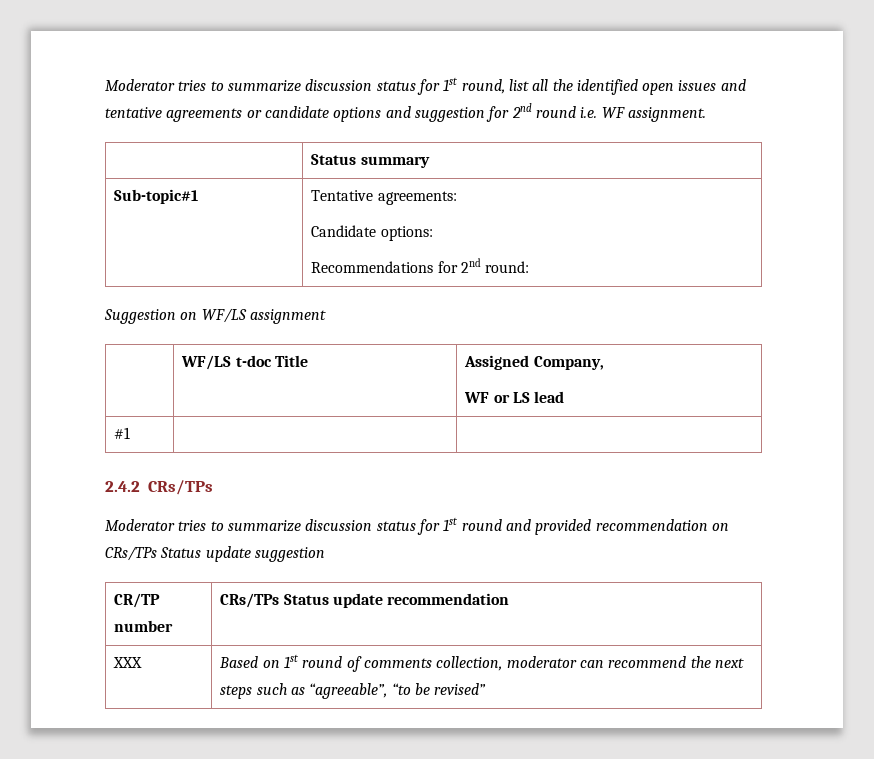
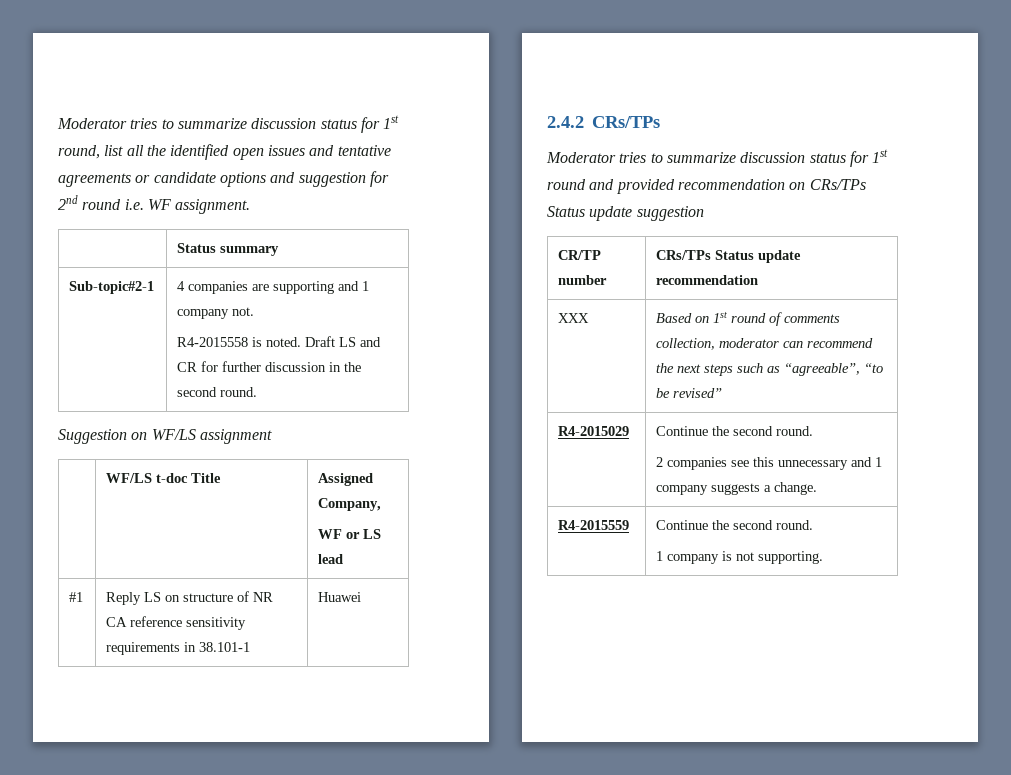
[114,189,199,204] [311,190,457,205] [311,225,433,241] [311,258,530,273] Sub-topic#1 | Tentative agreements: // Candidate options: // Recommendations for 2nd round: -> [69,281,155,294] [177,281,370,294] [177,307,255,319] [177,336,382,347] [177,361,362,372] [177,387,258,397] Sub-topic#2-1 | 4 companies are supporting and 1 company not. // R4-2015558 is noted. Draft LS and CR for further discussion in the second round.
(131, 433) | -> [106,591,274,605] [106,616,247,630] [106,642,251,655] [318,592,362,602] Reply LS on structure of NR CA reference sensitivity requirements in 38.101-1 | Huawei
(487, 689) none -> [558,426,630,436] [656,426,814,436] [656,457,883,470] [656,482,818,495] [558,520,630,530] [656,520,814,530] [656,551,824,564] // R4-2015029 | Continue the second round. // 2 companies see this unnecessary and 1 company suggests a change. // R4-2015559 | Continue the second round. // 1 company is not supporting.

